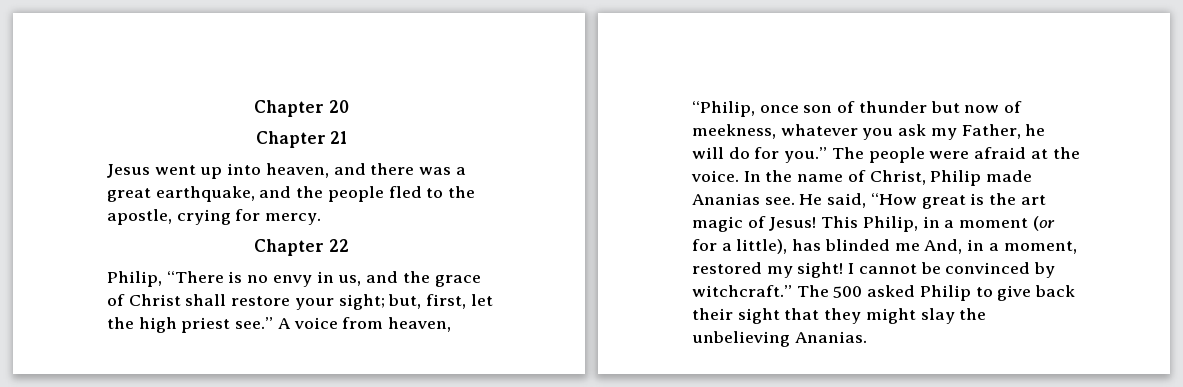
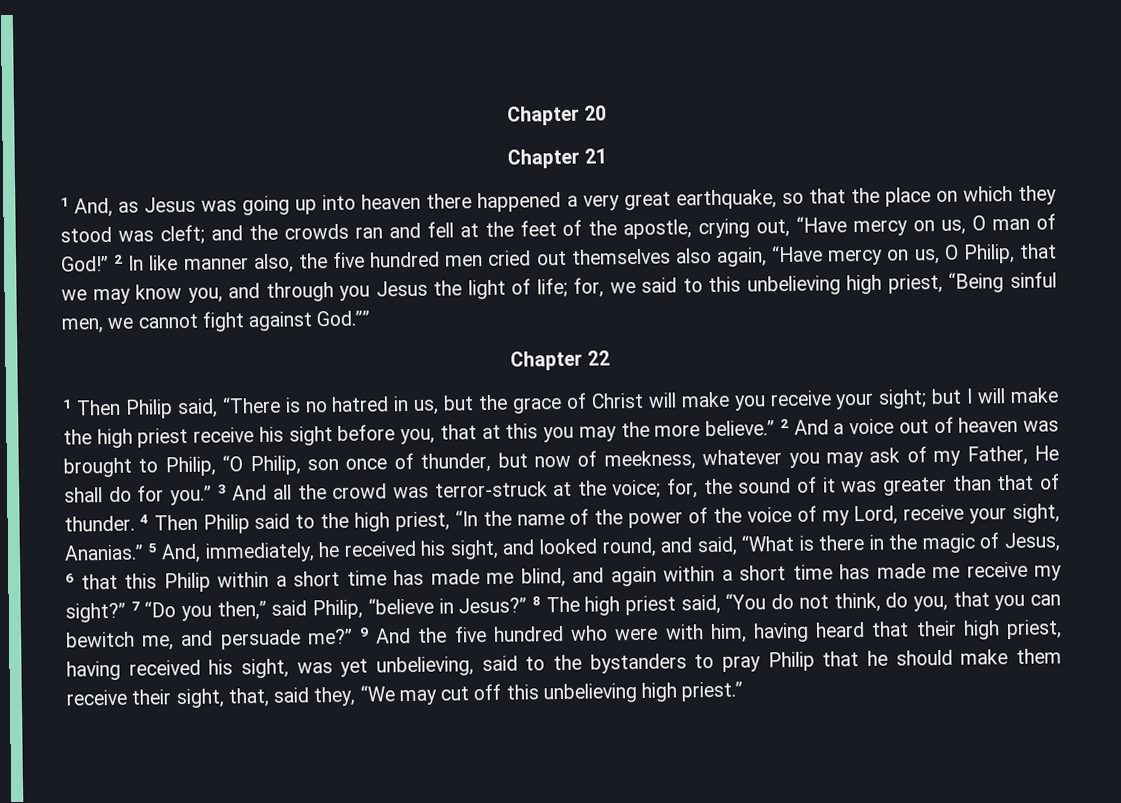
[107,163,466,179] [107,186,476,202] [107,209,322,225] [254,239,349,256] [107,271,162,287] Jesus went up into heaven, and there was a great earthquake, and the people fled to the apostle, crying for mercy. // Chapter 22 // Philip, -> [60,185,1057,218] [60,213,1056,245] [61,243,1057,274] [61,271,1057,305] [61,310,371,334] [509,350,611,371] [62,398,218,419] 1 And, as Jesus was going up into heaven there happened a very great earthquake, so that the place on which they stood was cleft; and the crowds ran and fell at the feet of the apostle, crying out, “Have mercy on us, O man of God!” 2 In like manner also, the five hundred men cried out themselves also again, “Have mercy on us, O Philip, that we may know you, and through you Jesus the light of life; for, we said to this unbelieving high priest, “Being sinful men, we cannot fight against God.”” // Chapter 22 // 1 Then Philip said,
[272,275,312,287] envy -> [331,396,390,413] hatred
[366,271,399,283] and -> [443,395,475,411] but
[185,294,493,310] [107,317,452,333] [692,101,927,117] shall restore your sight; but, first, let the high priest see.” A voice from heaven, “Philip, once son of thunder -> [647,387,1059,411] [63,416,1060,449] [63,452,492,478] will make you receive your sight; but I will make the high priest receive his sight before you, that at this you may the more believe.” 2 And a voice out of heaven was brought to Philip, “O Philip, son once of thunder,
[898,124,1046,140] [692,147,1080,163] [691,170,1033,186] [692,193,1046,209] [692,216,1055,232] [692,239,1077,254] [692,262,1056,278] [692,285,1076,301] [692,308,987,324] [692,331,867,347] ask my Father, he will do for you.” The people were afraid at the voice. In the name of Christ, Philip made Ananias see. He said, “How great is the art magic of Jesus! This Philip, in a moment (or for a little), has blinded me And, in a moment, restored my sight! I cannot be convinced by witchcraft.” The 500 asked Philip to give back their sight that they might slay the unbelieving Ananias. -> [825,445,1059,468] [64,473,1061,506] [64,503,1060,534] [64,532,1061,564] [65,561,1062,593] [65,591,1061,623] [66,619,1062,651] [66,648,1062,681] [66,681,744,709] may ask of my Father, He shall do for you.” 3 And all the crowd was terror-struck at the voice; for, the sound of it was greater than that of thunder. 4 Then Philip said to the high priest, “In the name of the power of the voice of my Lord, receive your sight, Ananias.” 5 And, immediately, he received his sight, and looked round, and said, “What is there in the magic of Jesus, 6 that this Philip within a short time has made me blind, and again within a short time has made me receive my sight?” 7 “Do you then,” said Philip, “believe in Jesus?” 8 The high priest said, “You do not think, do you, that you can bewitch me, and persuade me?” 9 And the five hundred who were with him, having heard that their high priest, having received his sight, was yet unbelieving, said to the bystanders to pray Philip that he should make them receive their sight, that, said they, “We may cut off this unbelieving high priest.”

